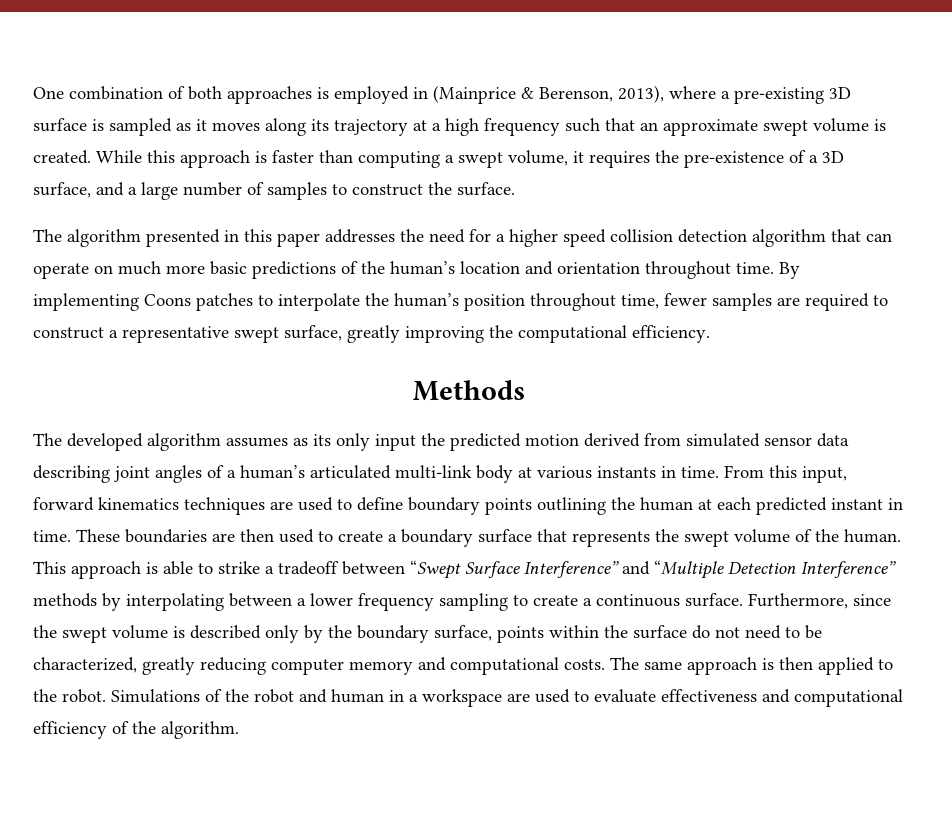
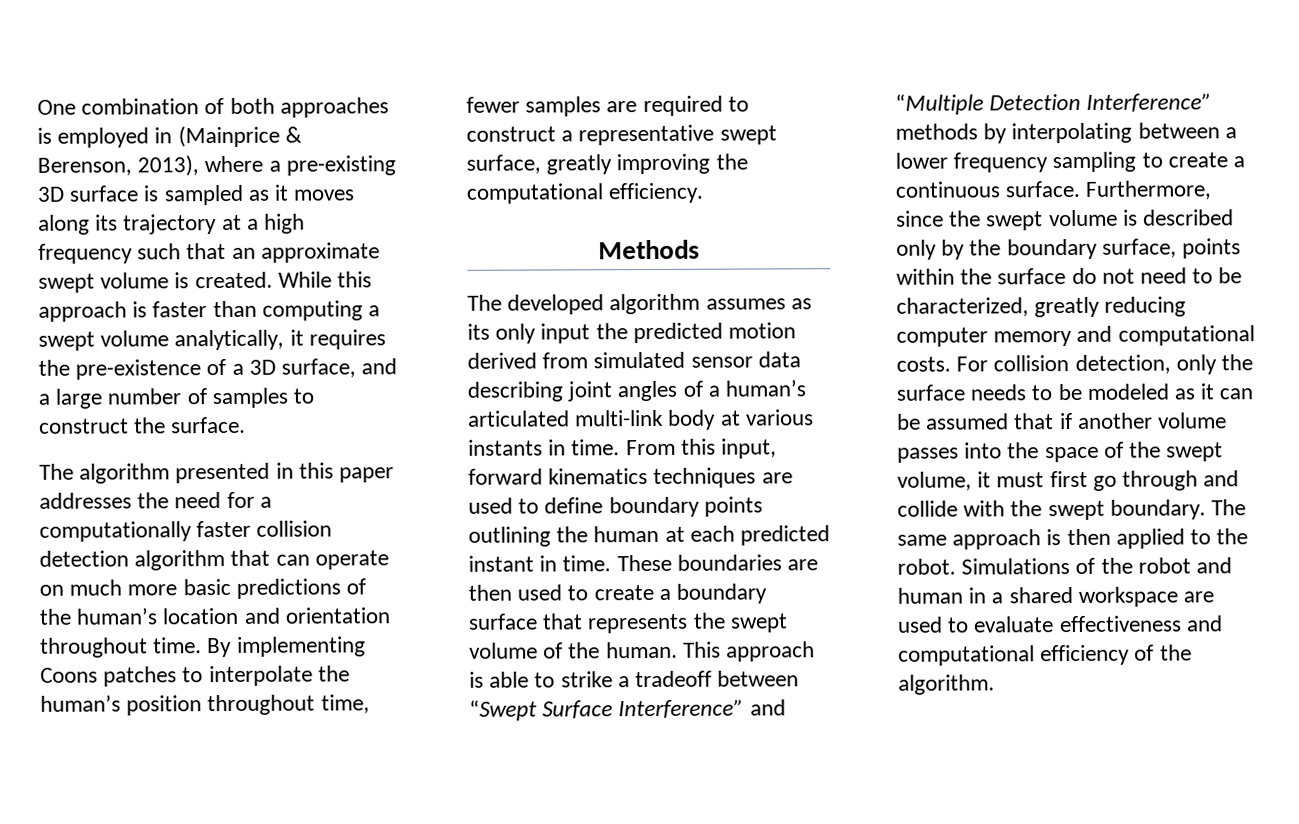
[508,150,568,166] volume, -> [100,329,285,351] volume analytically,
[509,229,606,247] higher speed -> [39,520,252,542] computationally faster
(605, 664) none -> [956,354,1254,375] [896,383,1254,401] [897,412,1228,430] [897,441,1224,463] [897,470,1240,491] [897,499,1206,521] For collision detection, only the surface needs to be modeled as it can be assumed that if another volume passes into the space of the swept volume, it must first go through and collide with the swept boundary.
(418, 698) none -> [1008,587,1073,604] shared

